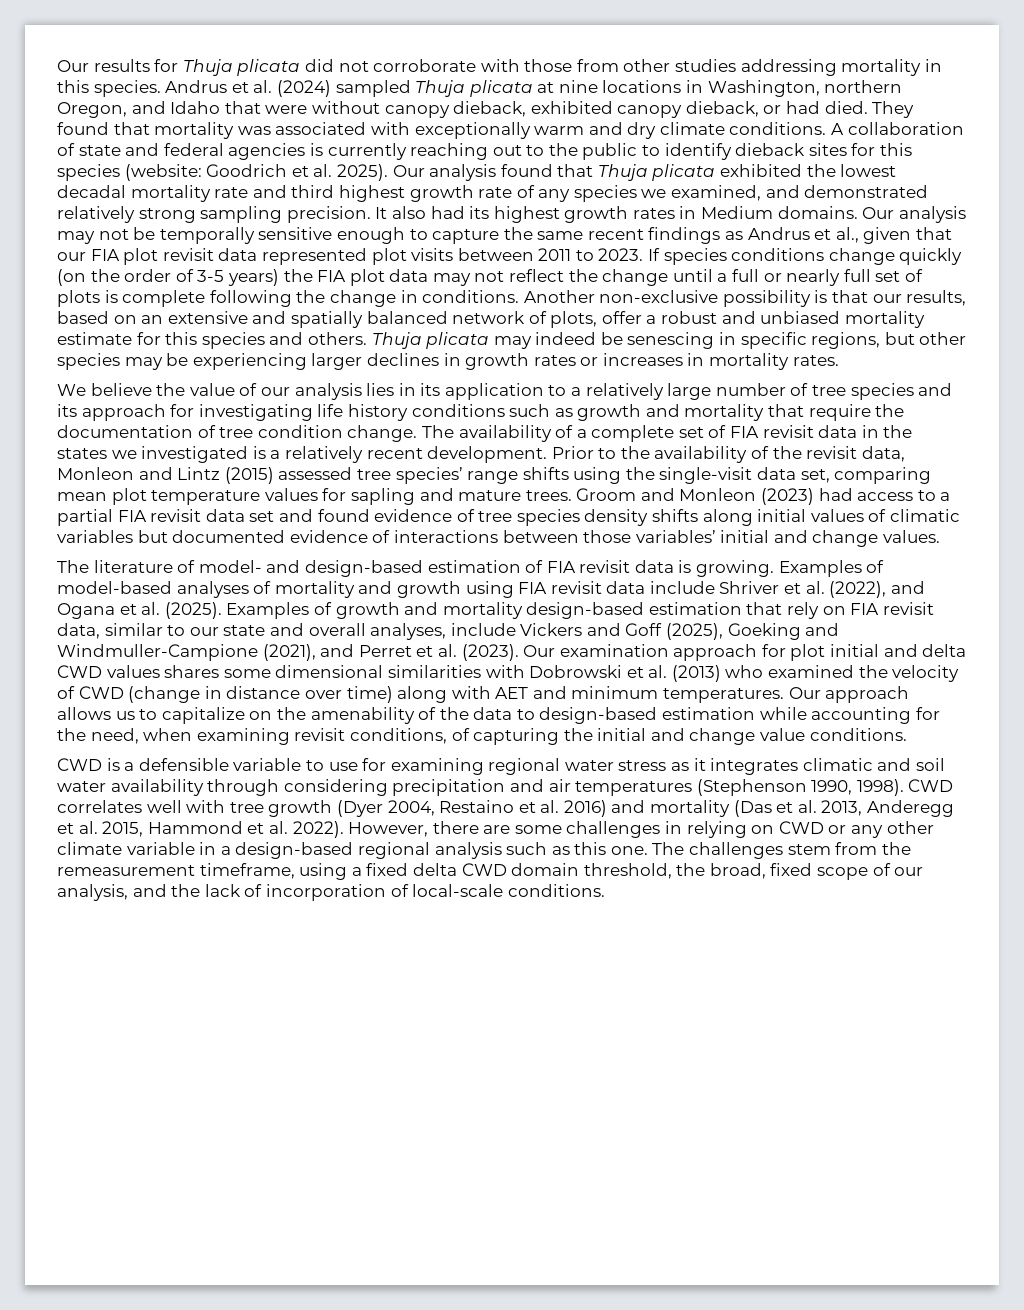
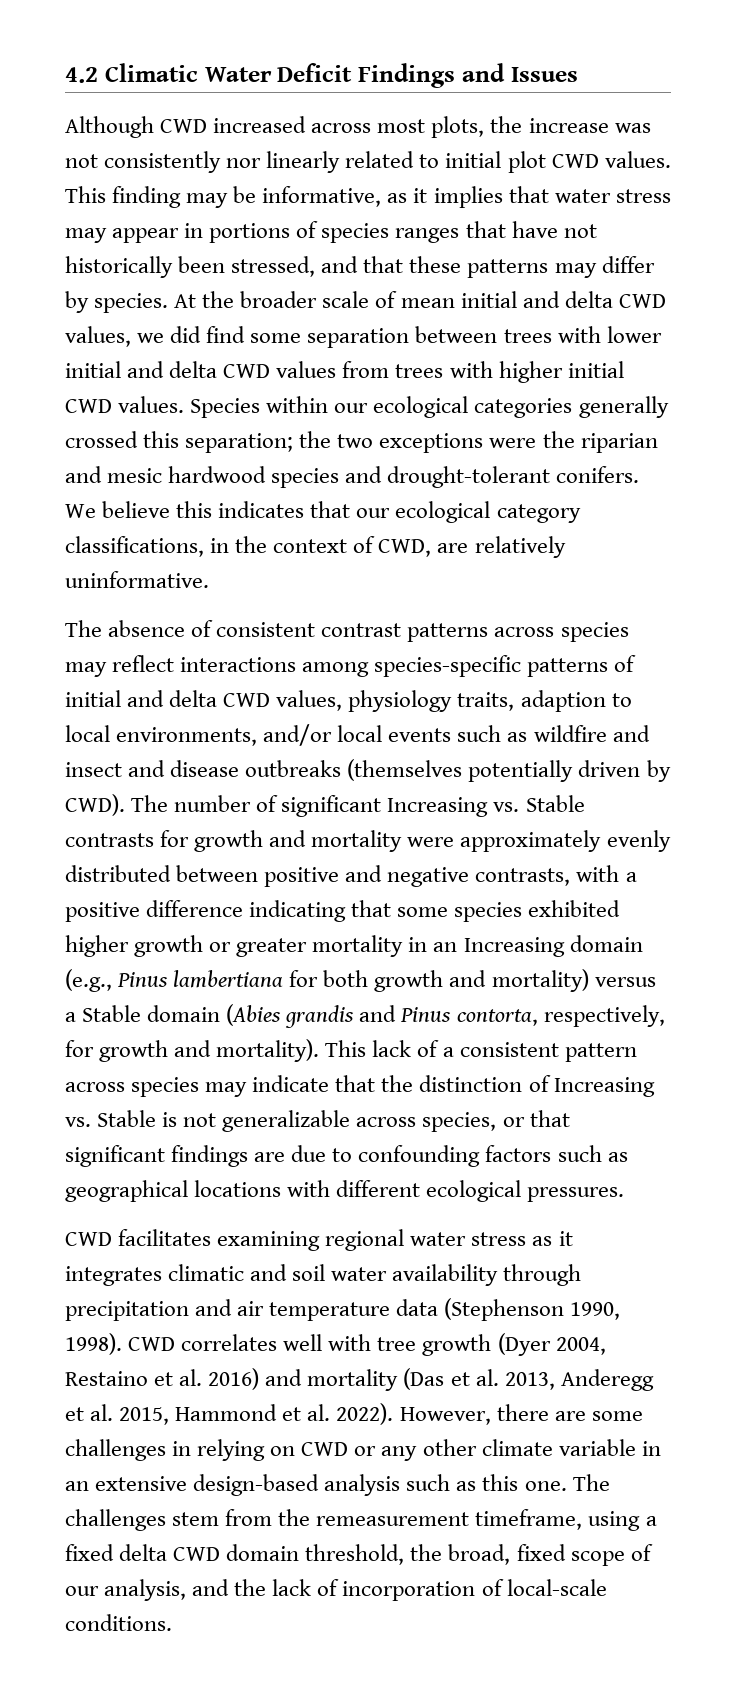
[57,59,942,76] [57,80,903,97] [57,101,915,118] [57,122,964,139] [57,143,913,160] [57,164,897,181] [57,185,929,202] [57,206,966,223] [57,227,953,244] [57,248,963,265] [57,269,923,286] [57,290,967,307] [57,311,925,328] [57,332,967,349] [57,353,839,370] [57,383,953,400] [57,404,905,421] [57,425,913,442] [57,446,905,463] [57,467,932,484] [57,488,951,505] [57,509,961,526] [57,530,941,547] [57,560,885,577] [57,581,925,598] [57,602,934,619] [57,623,840,640] [57,644,826,661] Our results for Thuja plicata did not corroborate with those from other studies addressing mortality in this species. Andrus et al. (2024) sampled Thuja plicata at nine locations in Washington, northern Oregon, and Idaho that were without canopy dieback, exhibited canopy dieback, or had died. They found that mortality was associated with exceptionally warm and dry climate conditions. A collaboration of state and federal agencies is currently reaching out to the public to identify dieback sites for this species (website: Goodrich et al. 2025). Our analysis found that Thuja plicata exhibited the lowest decadal mortality rate and third highest growth rate of any species we examined, and demonstrated relatively strong sampling precision. It also had its highest growth rates in Medium domains. Our analysis may not be temporally sensitive enough to capture the same recent findings as Andrus et al., given that our FIA plot revisit data represented plot visits between 2011 to 2023. If species conditions change quickly (on the order of 3-5 years) the FIA plot data may not reflect the change until a full or nearly full set of plots is complete following the change in conditions. Another non-exclusive possibility is that our results, based on an extensive and spatially balanced network of plots, offer a robust and unbiased mortality estimate for this species and others. Thuja plicata may indeed be senescing in specific regions, but other species may be experiencing larger declines in growth rates or increases in mortality rates. // We believe the value of our analysis lies in its application to a relatively large number of tree species and its approach for investigating life history conditions such as growth and mortality that require the documentation of tree condition change. The availability of a complete set of FIA revisit data in the states we investigated is a relatively recent development. Prior to the availability of the revisit data, Monleon and Lintz (2015) assessed tree species’ range shifts using the single-visit data set, comparing mean plot temperature values for sapling and mature trees. Groom and Monleon (2023) had access to a partial FIA revisit data set and found evidence of tree species density shifts along initial values of climatic variables but documented evidence of interactions between those variables’ initial and change values. // The literature of model- and design-based estimation of FIA revisit data is growing. Examples of model-based analyses of mortality and growth using FIA revisit data include Shriver et al. (2022), and Ogana et al. (2025). Examples of growth and mortality design-based estimation that rely on FIA revisit data, similar to our state and overall analyses, include Vickers and Goff (2025), Goeking and Windmuller-Campione (2021), and Perret et al. (2023). Our examination approach for plot -> [65,63,578,88] [65,116,651,138] [65,151,671,173] [65,186,671,208] [65,221,597,243] [65,256,655,278] [65,291,666,313] [65,326,662,348] 4.2 Climatic Water Deficit Findings and Issues // Although CWD increased across most plots, the increase was not consistently nor linearly related to initial plot CWD values. This finding may be informative, as it implies that water stress may appear in portions of species ranges that have not historically been stressed, and that these patterns may differ by species. At the broader scale of mean initial and delta CWD values, we did find some separation between trees with lower
[164,665,960,682] [57,686,910,703] [57,707,940,724] [57,728,907,745] [57,758,387,771] shares some dimensional similarities with Dobrowski et al. (2013) who examined the velocity of CWD (change in distance over time) along with AET and minimum temperatures. Our approach allows us to capitalize on the amenability of the data to design-based estimation while accounting for the need, when examining revisit conditions, of capturing the initial and change value conditions. // CWD is a defensible variable to use for -> [342,361,624,383] [65,396,669,418] [65,431,658,453] [65,466,640,488] [65,501,581,523] [65,536,566,558] [65,571,209,588] [65,620,629,642] [65,655,637,677] [65,690,632,712] [65,724,650,746] [65,759,671,782] [65,794,585,817] [65,830,671,852] [65,865,637,887] [65,900,621,922] [65,935,643,957] [65,969,656,992] [65,1004,665,1028] [65,1039,637,1062] [65,1075,655,1097] [65,1110,570,1132] [65,1145,628,1167] [65,1180,625,1202] [65,1229,212,1246] from trees with higher initial CWD values. Species within our ecological categories generally crossed this separation; the two exceptions were the riparian and mesic hardwood species and drought-tolerant conifers. We believe this indicates that our ecological category classifications, in the context of CWD, are relatively uninformative. // The absence of consistent contrast patterns across species may reflect interactions among species-specific patterns of initial and delta CWD values, physiology traits, adaption to local environments, and/or local events such as wildfire and insect and disease outbreaks (themselves potentially driven by CWD). The number of significant Increasing vs. Stable contrasts for growth and mortality were approximately evenly distributed between positive and negative contrasts, with a positive difference indicating that some species exhibited higher growth or greater mortality in an Increasing domain (e.g., Pinus lambertiana for both growth and mortality) versus a Stable domain (Abies grandis and Pinus contorta, respectively, for growth and mortality). This lack of a consistent pattern across species may indicate that the distinction of Increasing vs. Stable is not generalizable across species, or that significant findings are due to confounding factors such as geographical locations with different ecological pressures. // CWD facilitates
[283,779,388,796] considering -> (582, 1275) none
[575,781,693,796] temperatures -> [269,1299,439,1321] temperature data
[220,842,430,859] a design-based regional -> [65,1474,320,1496] an extensive design-based

